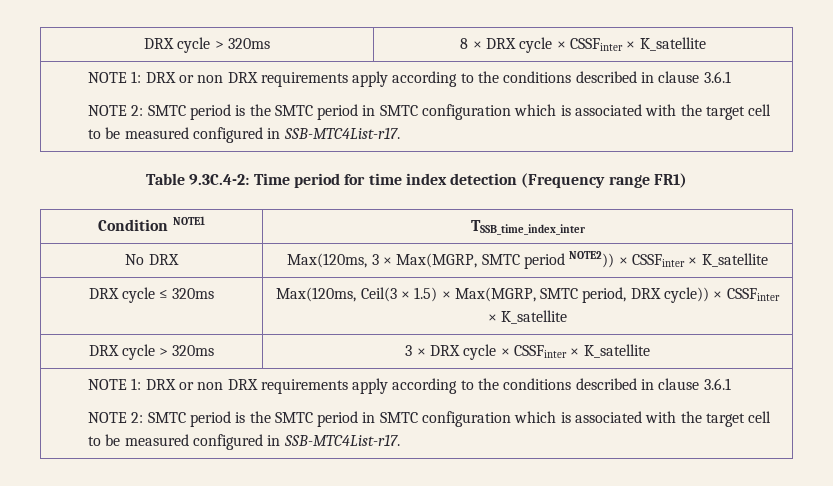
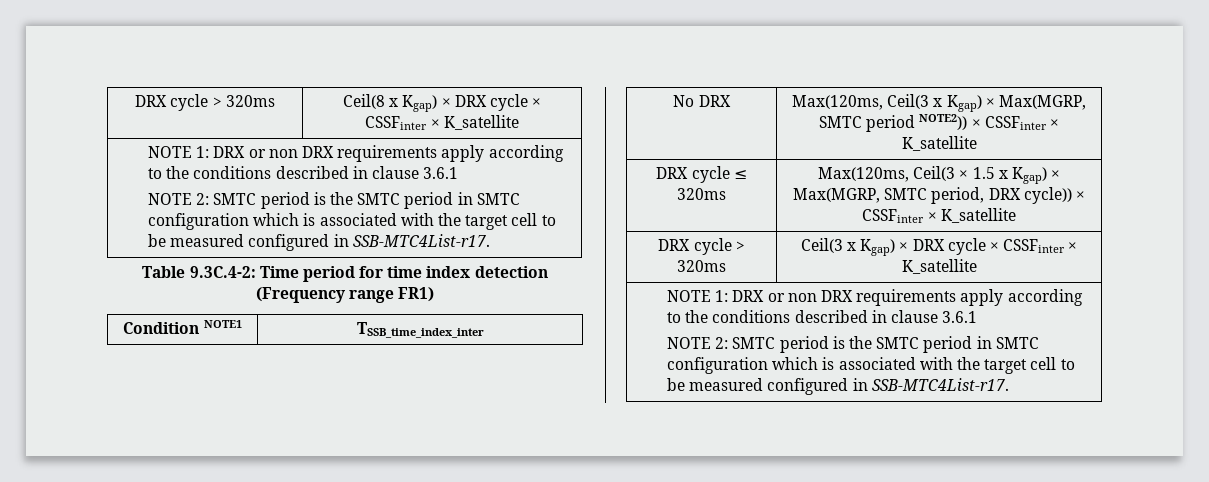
[144,37,270,53] [460,38,469,49] DRX cycle > 320ms | 8 -> [135,94,275,111] [342,94,438,112] DRX cycle > 320ms | Ceil(8 x Kgap)
[371,254,379,265] 3 -> [887,94,982,112] Ceil(3 x Kgap)
[414,287,438,302] 1.5) -> [972,167,1047,184] 1.5 x Kgap)
[405,345,413,356] 3 -> [800,238,896,256] Ceil(3 x Kgap)

